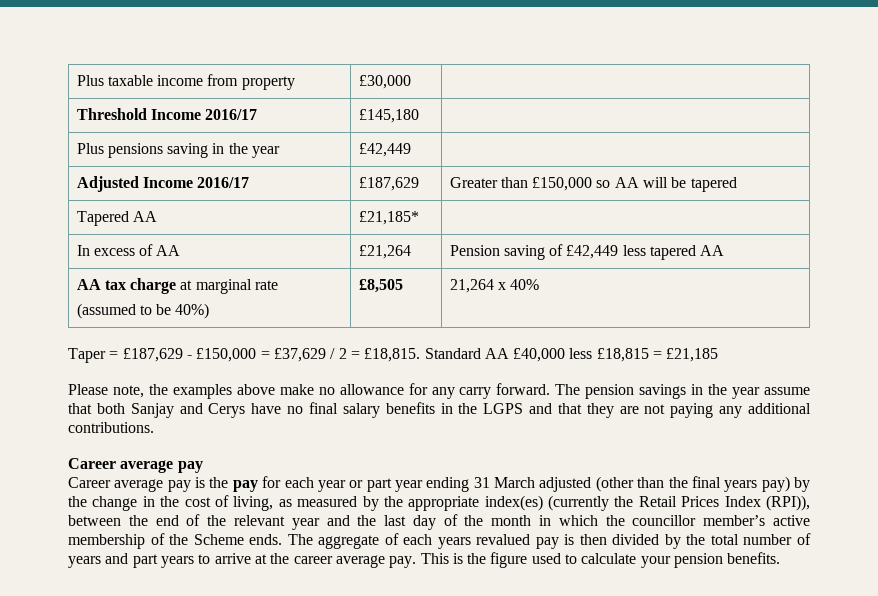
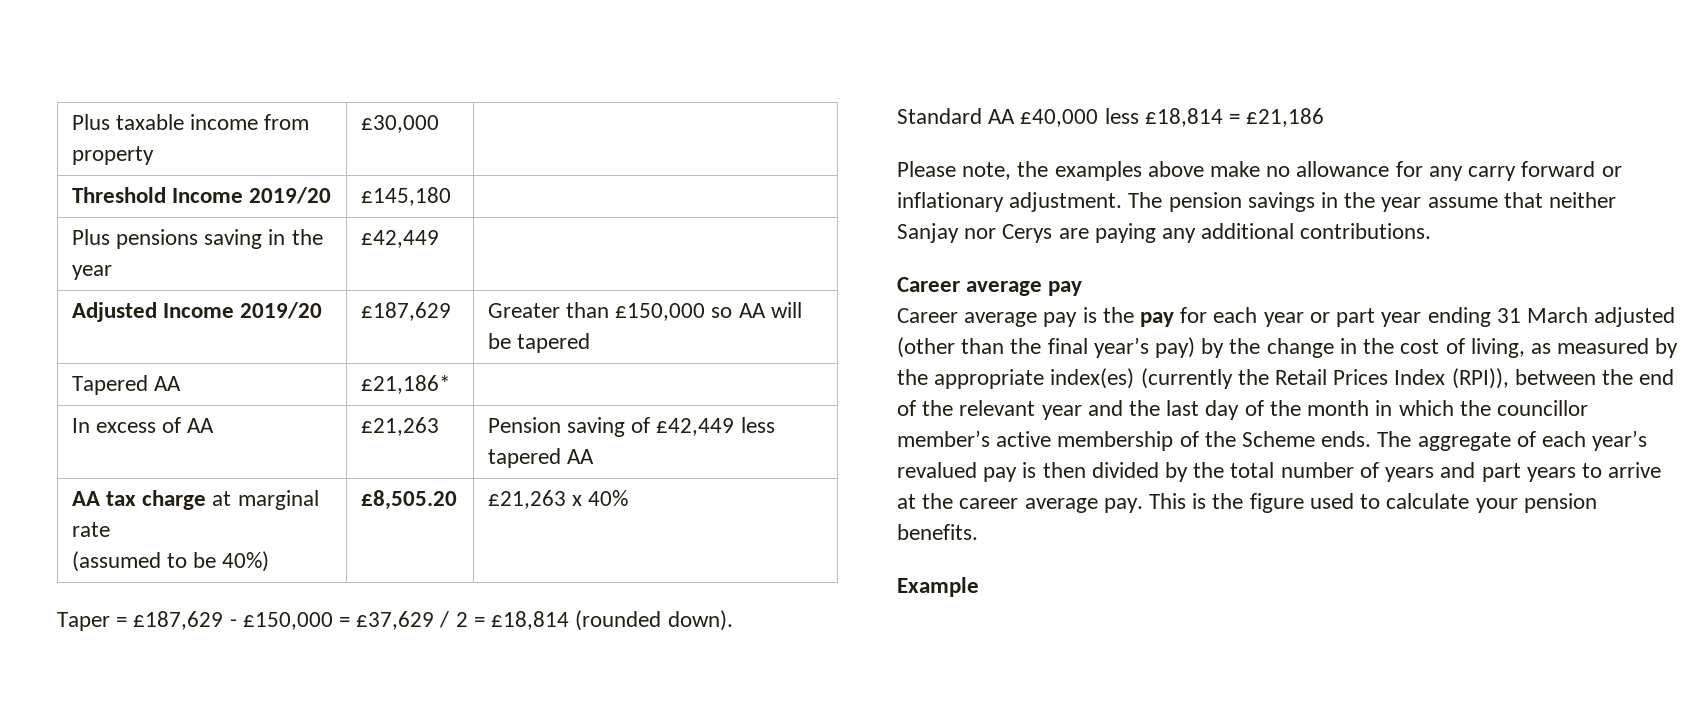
[205,109,258,120] 2016/17 -> [249,187,332,204] 2019/20
[197,177,250,188] 2016/17 -> [240,302,323,319] 2019/20
[358,211,419,225] £21,185* -> [360,375,450,394] £21,186*
[358,245,411,259] £21,264 -> [360,417,439,436] £21,263
[358,279,403,293] [449,279,494,293] £8,505 | 21,264 -> [360,490,457,510] [487,490,566,509] £8,505.20 | £21,263
[364,348,421,362] £18,815. -> [491,610,733,631] £18,814 (rounded down). //
[596,348,719,362] £18,815 = £21,185 -> [1144,108,1325,127] £18,814 = £21,186
[496,383,551,395] forward. -> [1521,161,1622,177] [897,192,1123,212] forward or inflationary adjustment.
[96,402,666,418] both Sanjay and Cerys have no final salary benefits in the LGPS and that they are not -> [1549,192,1617,208] [897,223,1089,243] neither Sanjay nor Cerys are
[724,480,758,492] years -> [1093,337,1149,358] year’s
[437,537,471,549] years -> [1592,430,1648,451] year’s
(781, 558) none -> [897,577,979,597] // Example

